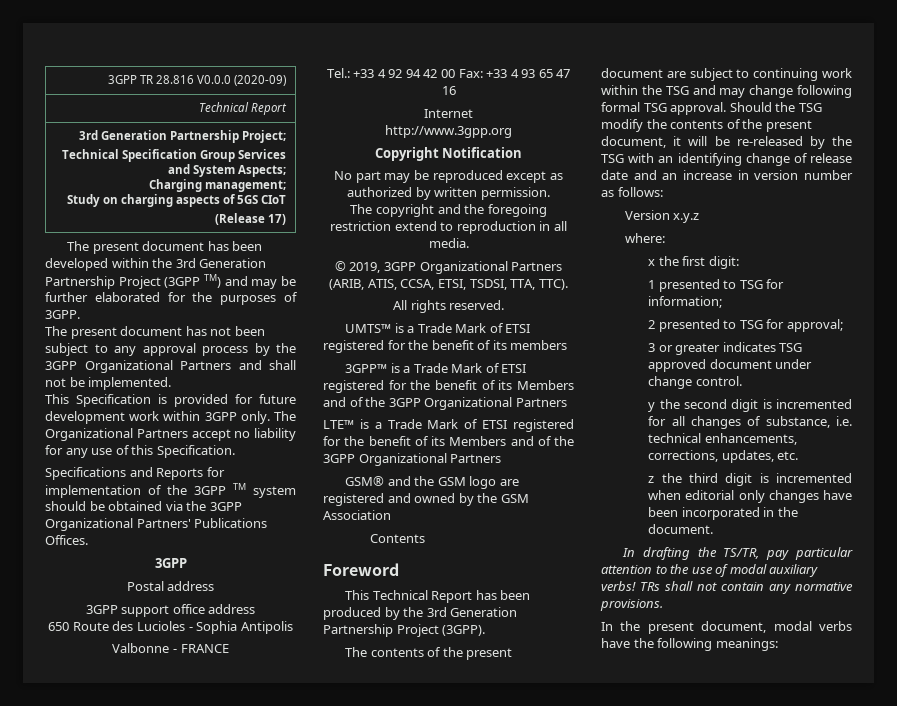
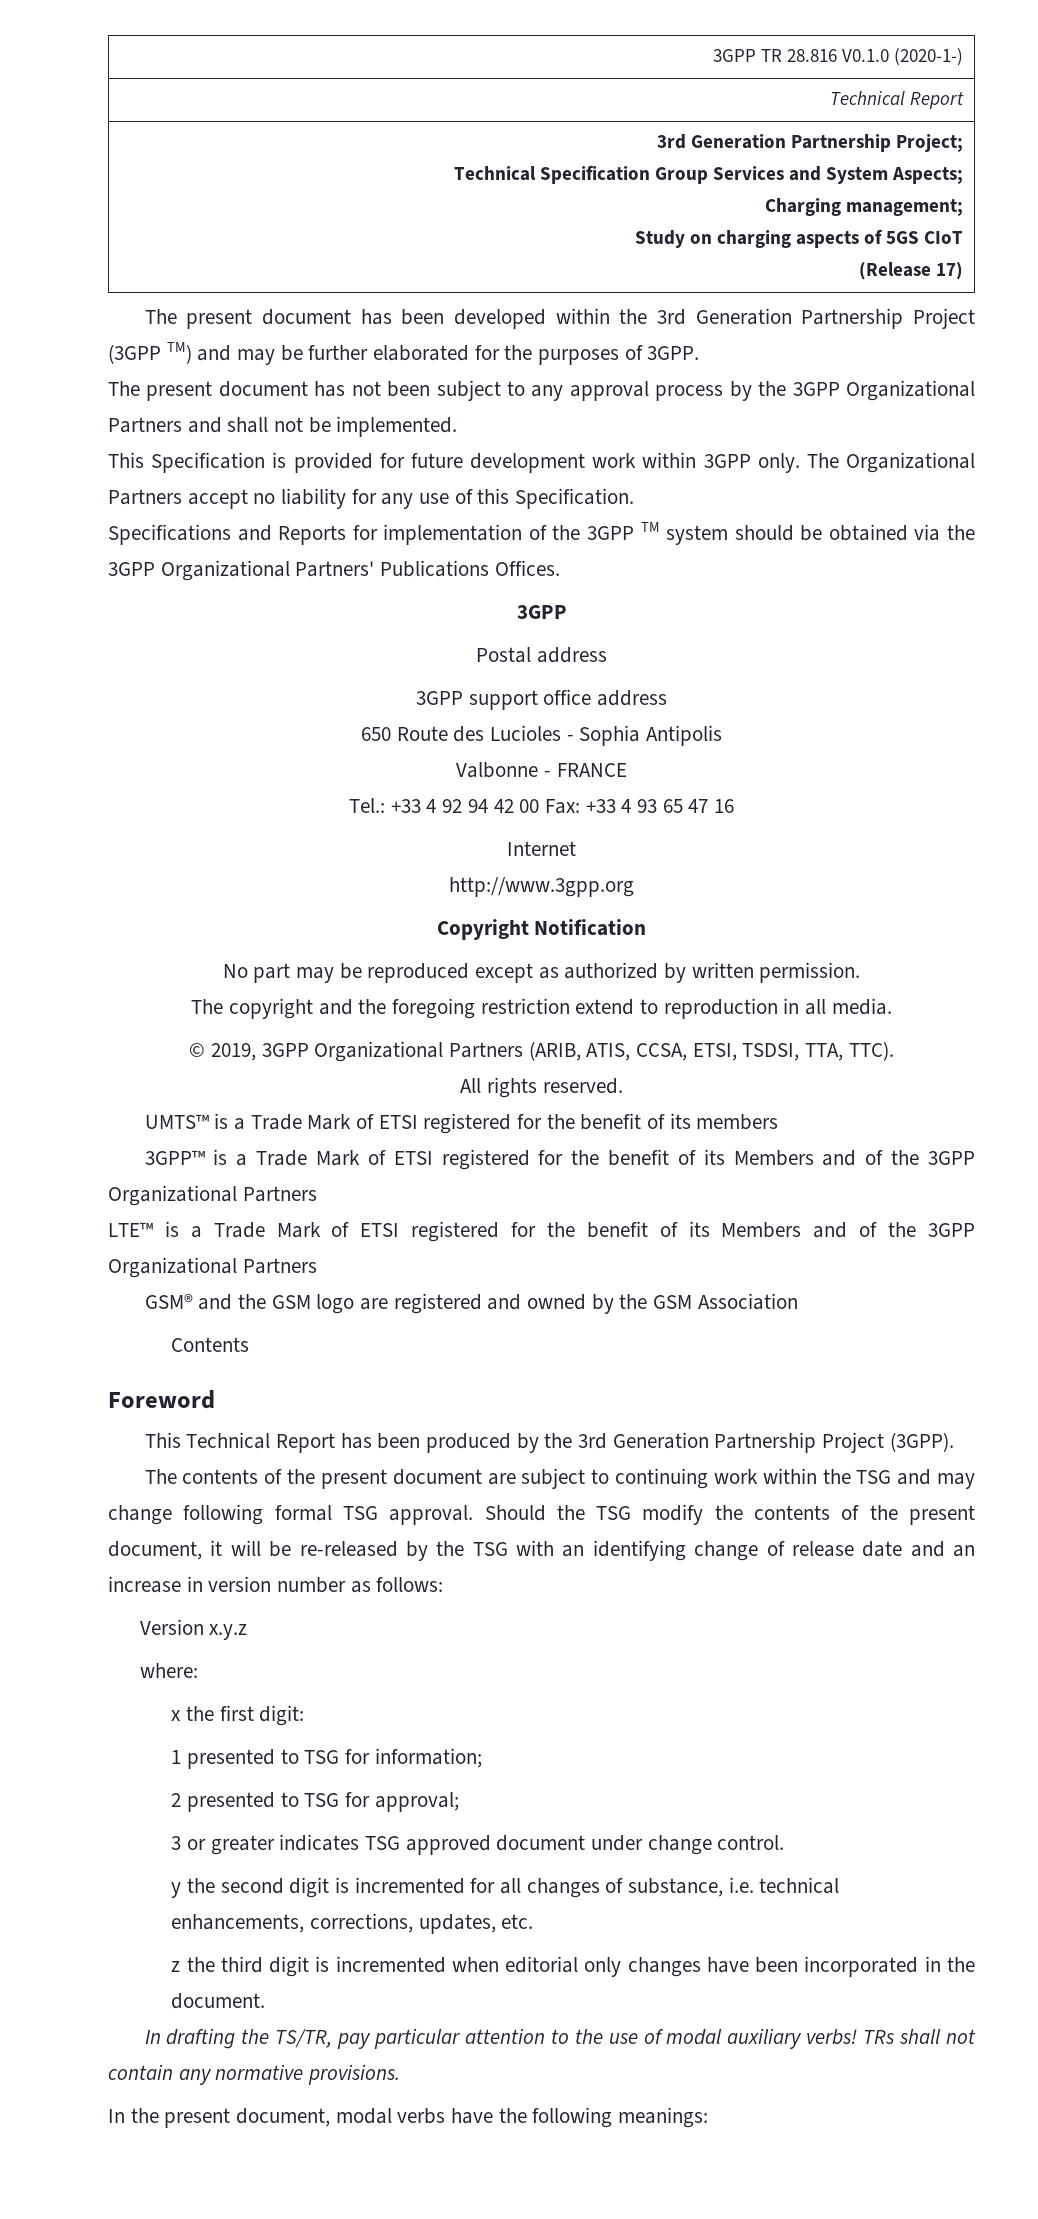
[197,75,287,86] V0.0.0 (2020-09) -> [842,48,964,66] V0.1.0 (2020-1-)

